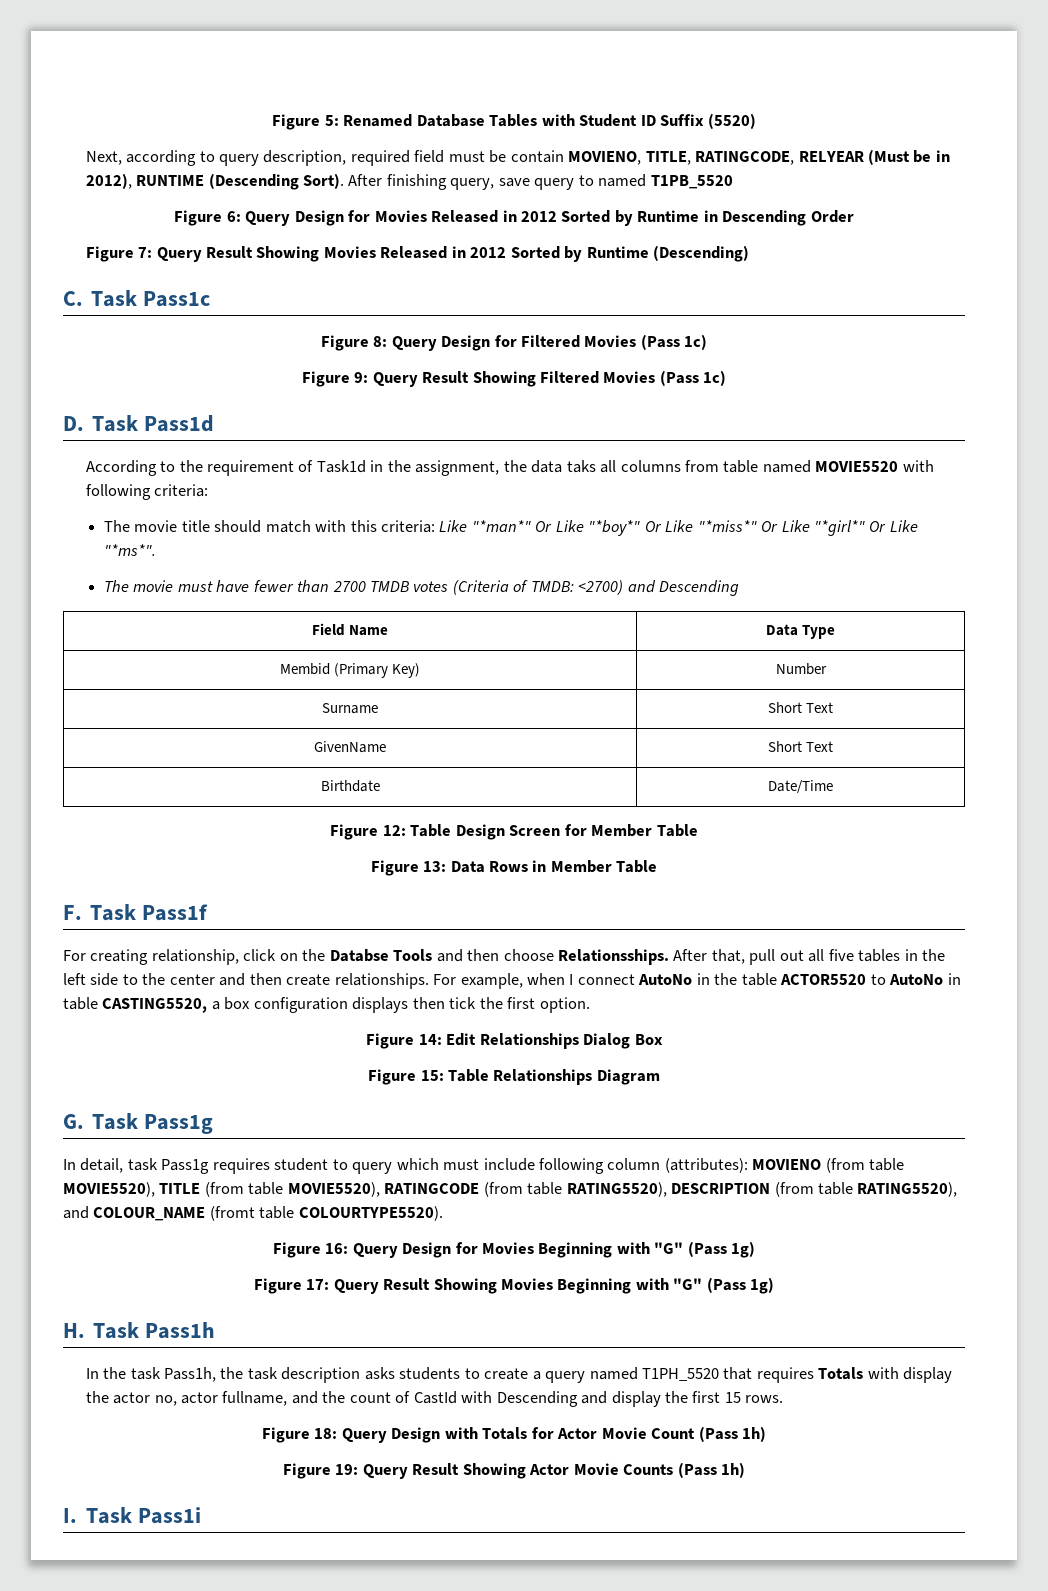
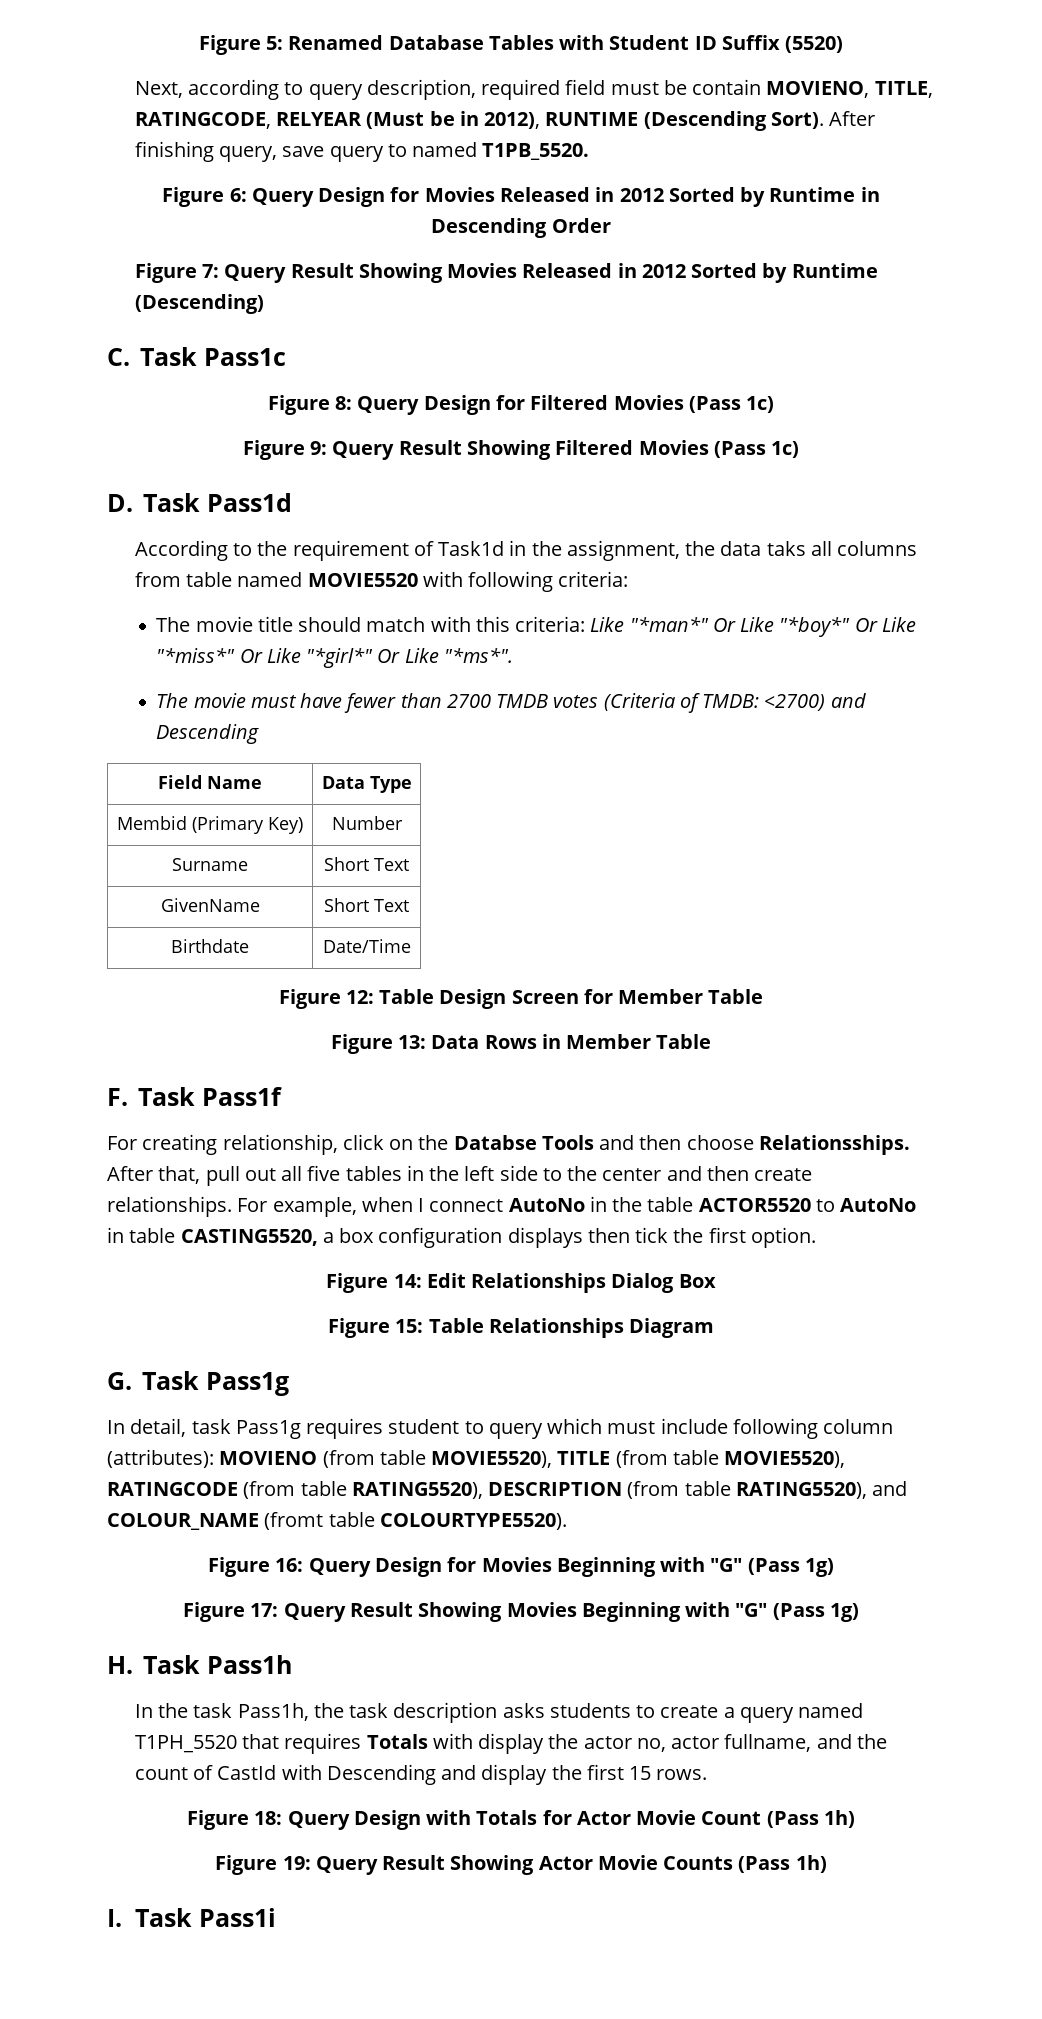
[650,175,733,189] T1PB_5520 -> [482,143,590,160] T1PB_5520.

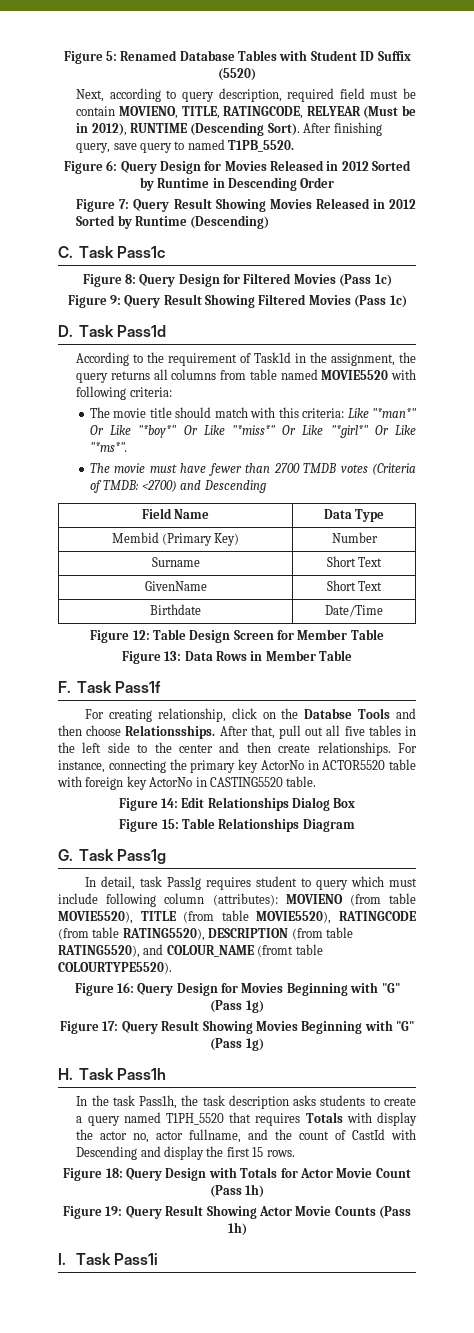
[720,541,806,556] data taks -> [76,371,151,383] query returns
[272,1196,917,1217] [107,1227,816,1248] example, when I connect AutoNo in the table ACTOR5520 to AutoNo in table CASTING5520, a box configuration displays then tick the first option. -> [58,759,416,773] [57,776,317,790] instance, connecting the primary key ActorNo in ACTOR5520 table with foreign key ActorNo in CASTING5520 table.

